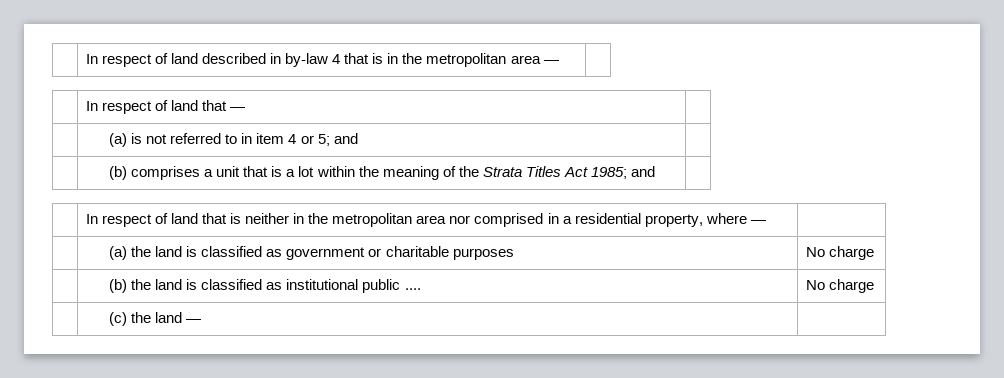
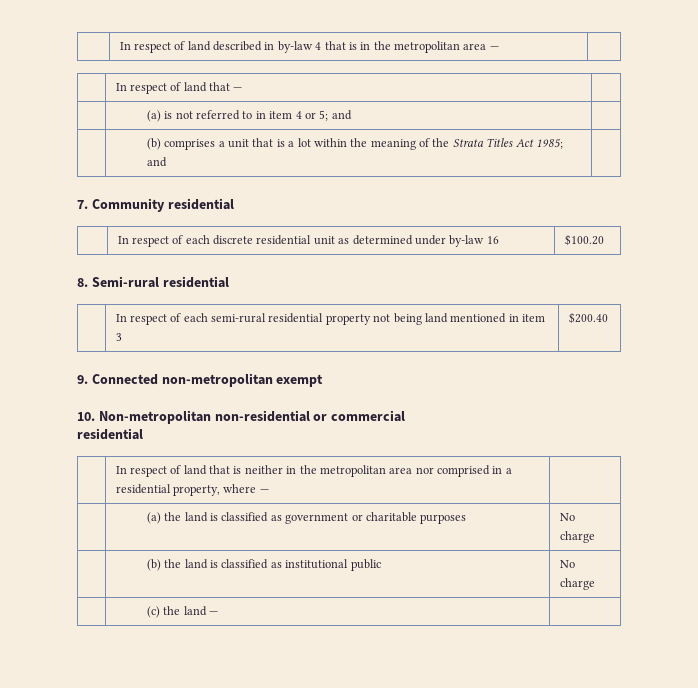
(655, 171) none -> [77,198,234,212] [117,235,499,247] [564,234,604,246] [77,276,229,288] [115,313,546,325] [115,333,122,341] [568,312,608,324] [77,373,324,387] [77,410,406,424] [77,428,143,440] // 7. Community residential // | In respect of each discrete residential unit as determined under by-law 16 | $100.20 // 8. Semi-rural residential // | In respect of each semi-rural residential property not being land mentioned in item 3 | $200.40 // 9. Connected non-metropolitan exempt // 10. Non-metropolitan non-residential or commercial // residential
[404,288,421,290] .... -> (381, 565) none

